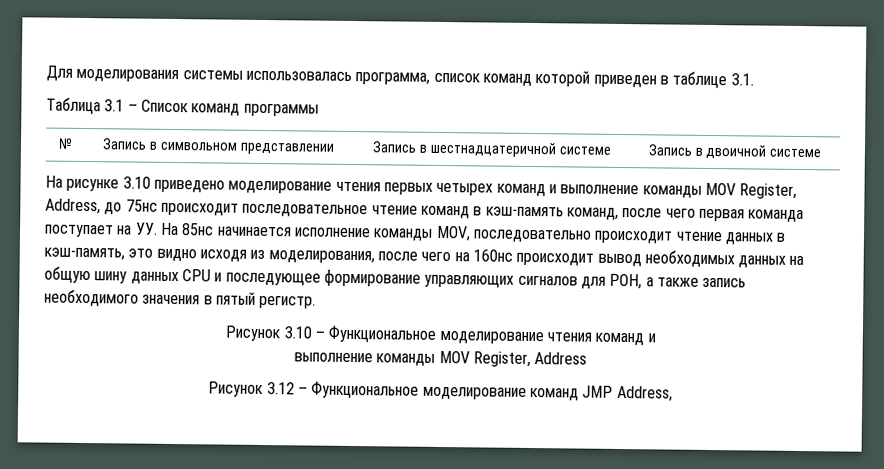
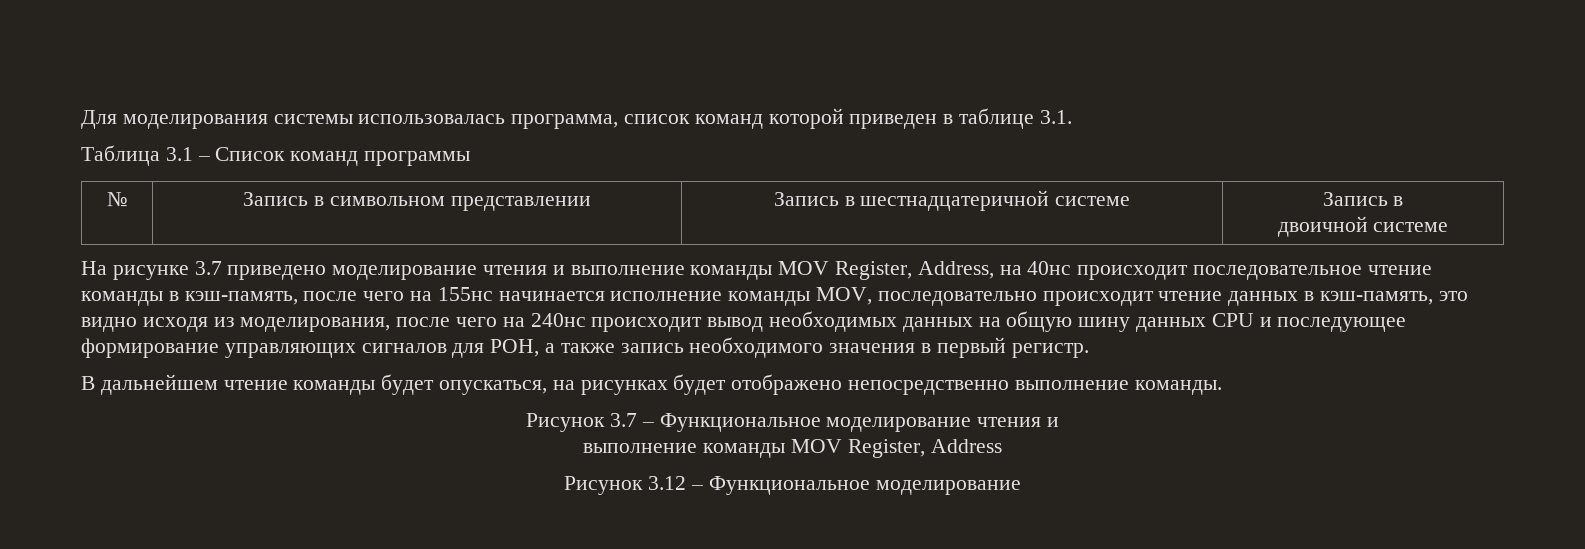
(703, 151) none -> (1404, 201) //
[122,176,151,189] 3.10 -> [194,261,222,275] 3.7
[383,182,546,197] первых четырех команд -> (548, 270) none
[104,199,158,215] до 75нс -> [999,261,1072,275] на 40нс
[420,205,805,223] [44,222,215,238] команд в кэш-память команд, после чего первая команда поступает на УУ. На 85нс -> [81,287,493,306] команды в кэш-память, после чего на 155нс
[472,249,513,262] 160нс -> [530,313,586,327] 240нс
[215,291,256,305] пятый -> [936,337,1006,358] первый
[225,325,312,342] // Рисунок 3.10 -> [81,374,1222,395] [526,413,637,432] // В дальнейшем чтение команды будет опускаться, на рисунках будет отображено непосредственно выполнение команды. // Рисунок 3.7
[595,332,645,346] команд -> (1042, 422) none
[529,385,673,402] команд JMP Address, -> (1021, 487) none

